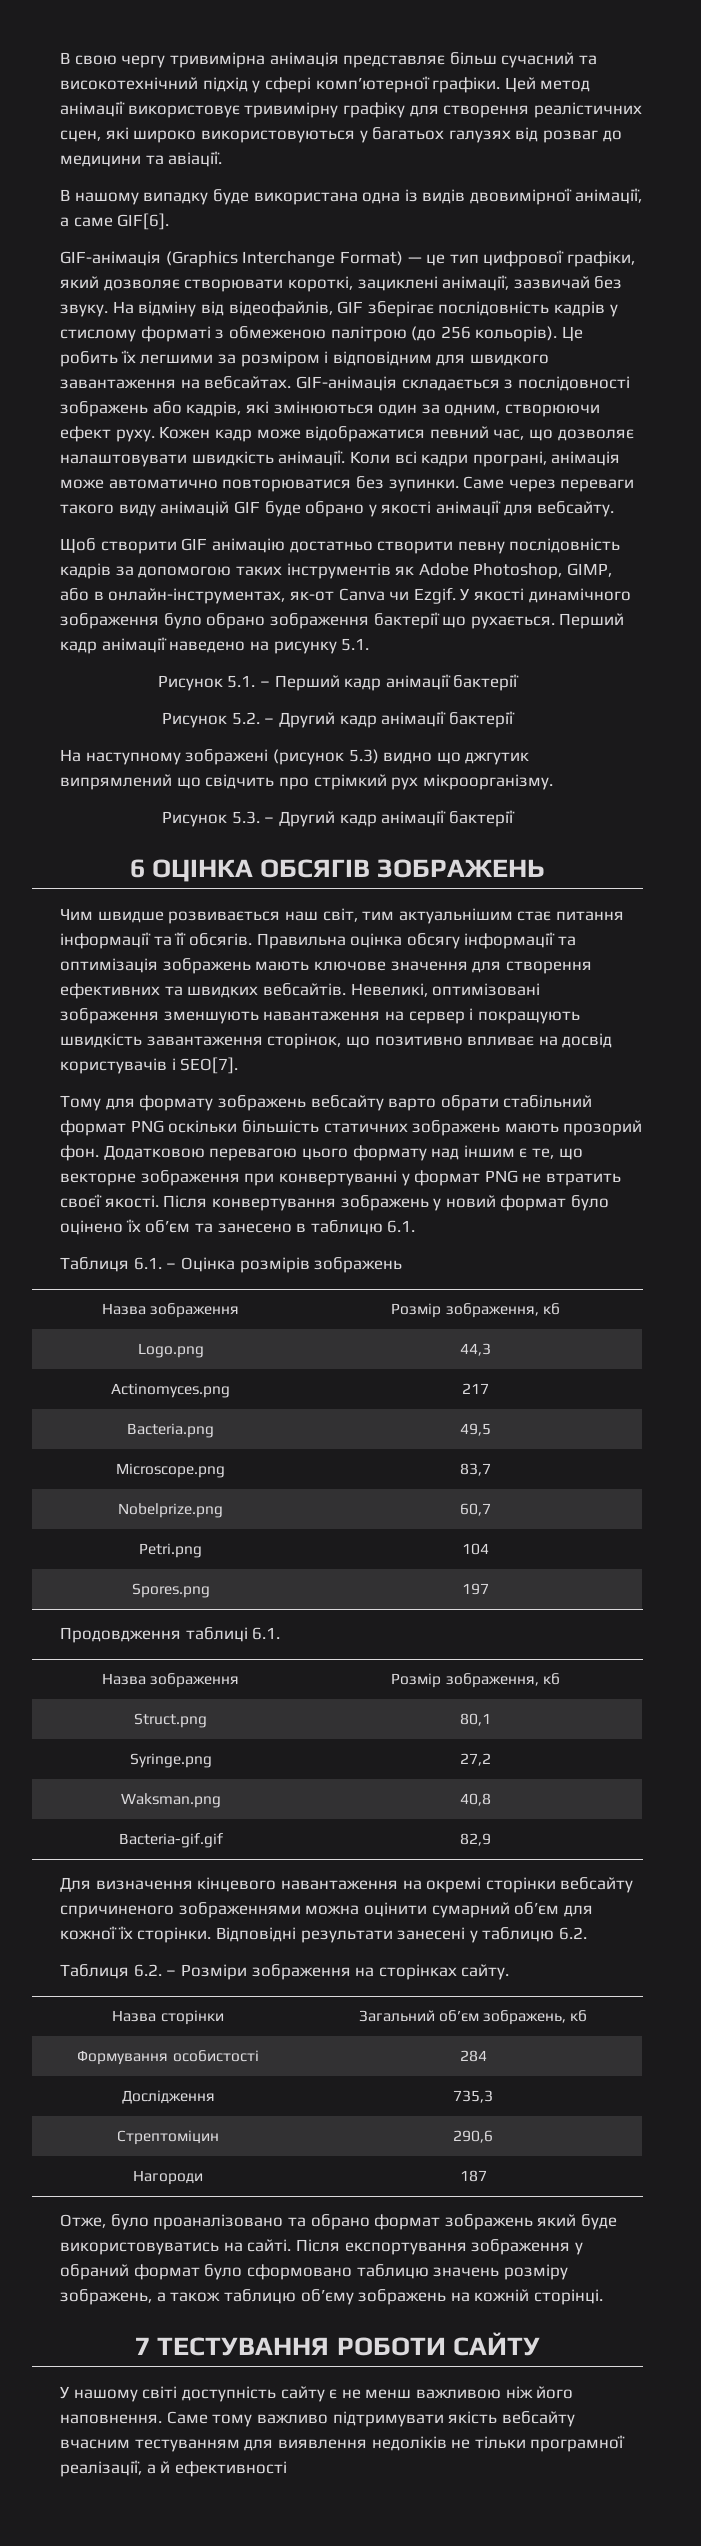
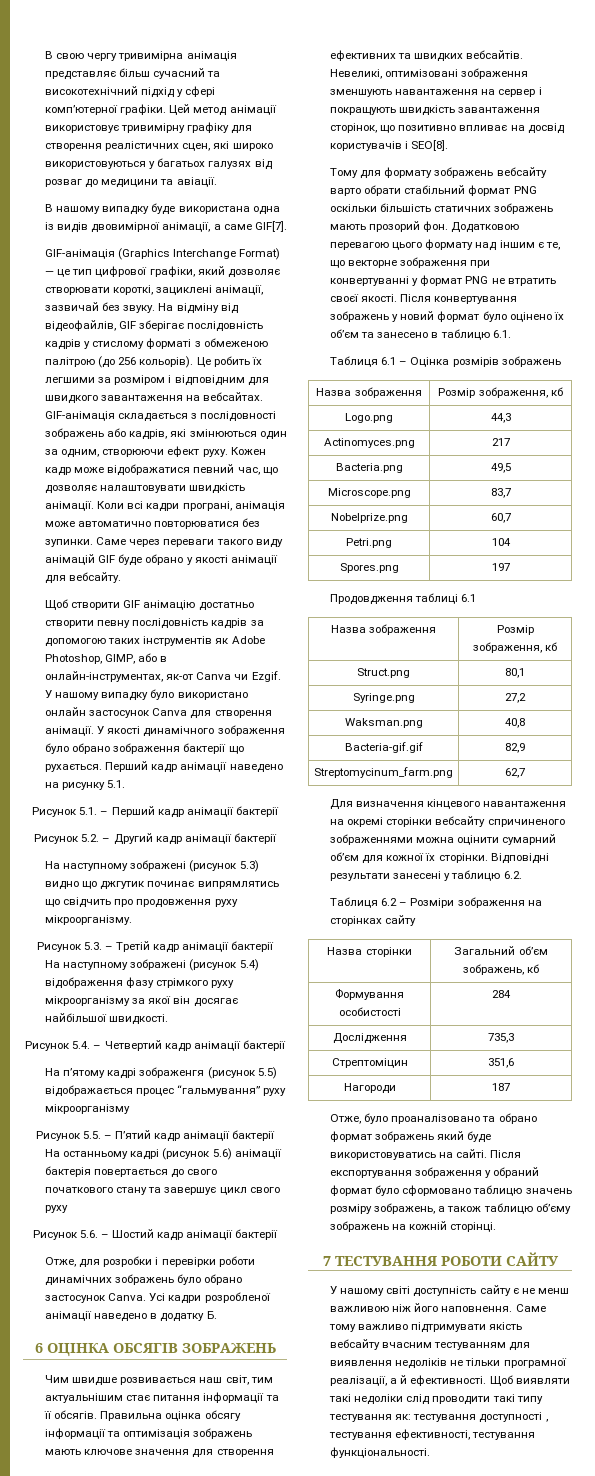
[117,213,170,230] GIF[6]. -> [254,221,287,232] GIF[7].
(471, 594) none -> [55,689,248,701] [45,707,272,719] [45,726,105,736] нашому випадку було використано онлайн застосунок Canva для створення анімації. У
[60,774,173,790] випрямлений -> [147,881,279,889] починає випрямлятись
[313,774,419,790] стрімкий рух -> [136,899,238,908] продовження руху
[279,810,515,827] Другий кадр анімації бактерії -> [116,941,275,953] [45,959,259,971] [45,977,235,989] [45,996,238,1007] [45,1013,169,1025] [25,1040,286,1052] [45,1067,277,1079] [45,1085,287,1097] [45,1104,131,1114] [35,1130,276,1142] [45,1148,282,1160] [45,1166,218,1178] [45,1187,280,1195] [45,1205,69,1213] [32,1229,279,1241] [45,1256,255,1268] [45,1274,243,1286] [45,1292,271,1304] [45,1311,217,1322] Третій кадр анімації бактерії // На наступному зображені (рисунок 5.4) відображення фазу стрімкого руху мікроорганізму за якої він досягає найбільшої швидкості. // Рисунок 5.4. – Четвертий кадр анімації бактерії // На п’ятому кадрі зображенгя (рисунок 5.5) відображається процес “гальмування” руху мікроорганізму // Рисунок 5.5. – П’ятий кадр анімації бактерії // На останньому кадрі (рисунок 5.6) анімації бактерія повертається до свого початкового стану та завершує цикл свого руху // Рисунок 5.6. – Шостий кадр анімації бактерії // Отже, для розробки і перевірки роботи динамічних зображень було обрано застосунок Canva. Усі кадри розробленої анімації наведено в додатку Б.
[180,1057,239,1074] SEO[7]. -> [411,140,449,151] SEO[8].
[133,1257,162,1270] 6.1. -> [381,357,397,365] 6.1
[252,1627,281,1640] 6.1. -> [461,594,477,602] 6.1
(491, 1839) none -> [314,767,453,778] [505,768,525,778] // Streptomycinum_farm.png | 62,7
[133,1964,162,1977] 6.2. -> [381,898,398,906] 6.2
[461,1964,510,1980] сайту. -> [385,915,417,926] сайту
[453,2130,493,2143] 290,6 -> [488,1058,514,1068] 351,6
[174,2461,287,2477] ефективності -> [410,1375,570,1386] [329,1394,543,1405] [329,1412,548,1423] [329,1429,536,1440] [330,1447,431,1458] ефективності. Щоб виявляти такі недоліки слід проводити такі типу тестування як: тестування доступності , тестування ефективності, тестування функціональності.

